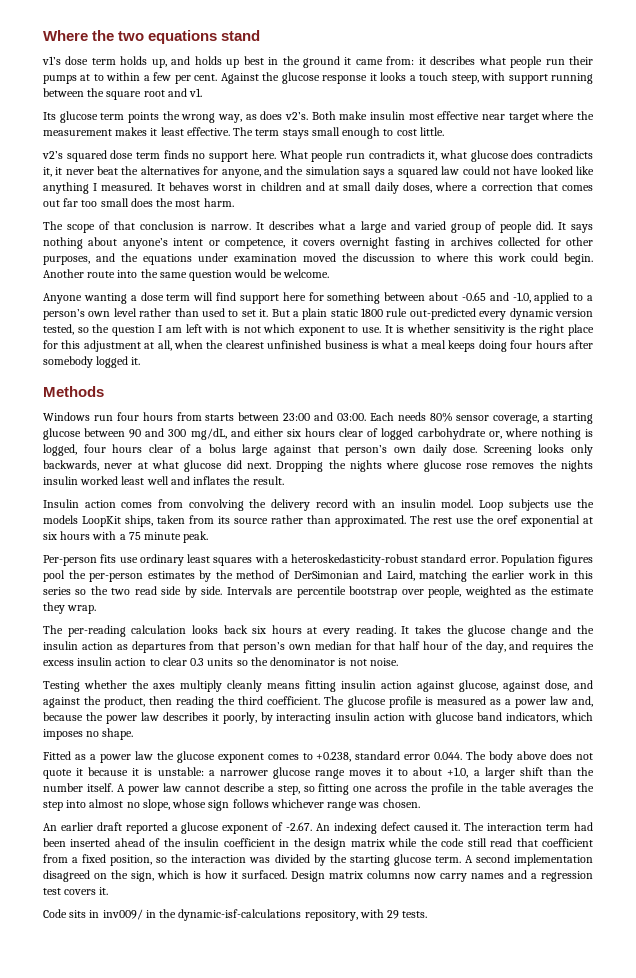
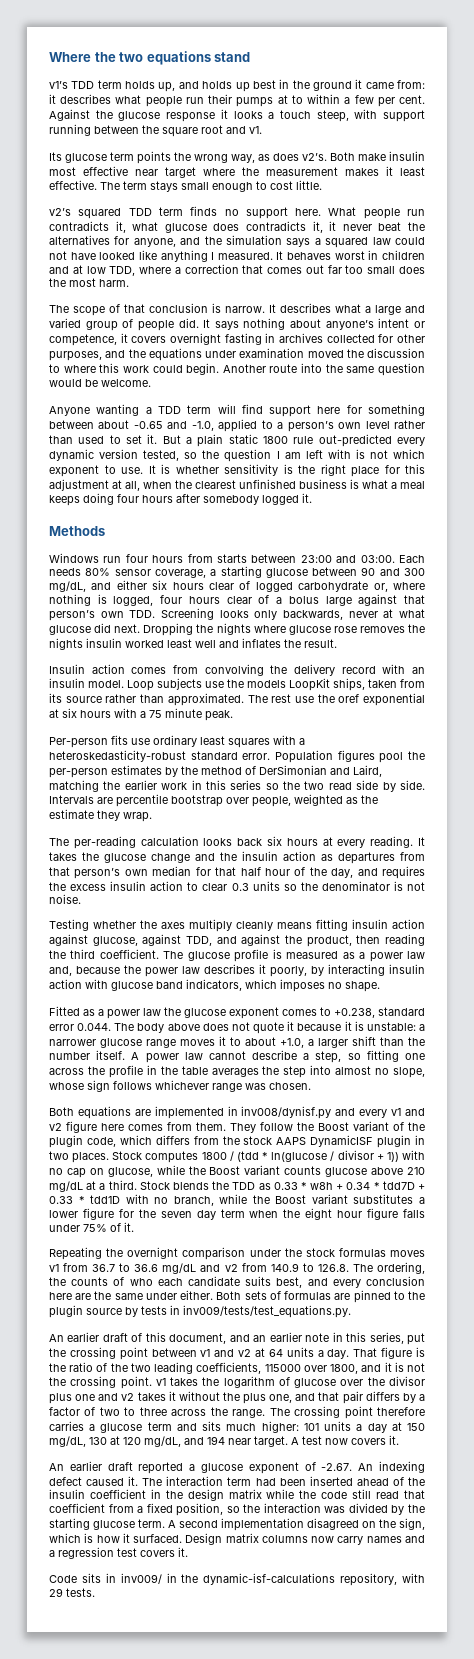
[65,56,89,65] dose -> [71,81,95,89] TDD
[110,150,134,159] dose -> [128,208,152,216] TDD
[343,182,432,194] small daily doses, -> [86,266,136,276] low TDD,
[140,292,164,301] dose -> [157,406,181,414] TDD
[422,444,478,456] daily dose. -> [129,610,156,618] TDD.
[545,680,569,691] dose, -> [185,936,212,946] TDD,
(420, 803) none -> [49,1106,426,1119] [49,1121,425,1133] [49,1135,425,1148] [49,1150,425,1163] [49,1165,426,1178] [49,1180,425,1192] [49,1194,426,1206] [49,1208,426,1220] [49,1222,134,1232] [49,1247,425,1260] [49,1262,425,1274] [49,1276,425,1288] [49,1290,425,1303] [49,1305,351,1318] [49,1332,425,1345] [49,1347,425,1360] [49,1362,425,1374] [49,1376,425,1389] [49,1391,425,1404] [49,1406,425,1419] [49,1421,425,1433] [49,1435,399,1447] // Both equations are implemented in inv008/dynisf.py and every v1 and v2 figure here comes from them. They follow the Boost variant of the plugin code, which differs from the stock AAPS DynamicISF plugin in two places. Stock computes 1800 / (tdd * ln(glucose / divisor + 1)) with no cap on glucose, while the Boost variant counts glucose above 210 mg/dL at a third. Stock blends the TDD as 0.33 * w8h + 0.34 * tdd7D + 0.33 * tdd1D with no branch, while the Boost variant substitutes a lower figure for the seven day term when the eight hour figure falls under 75% of it. // Repeating the overnight comparison under the stock formulas moves v1 from 36.7 to 36.6 mg/dL and v2 from 140.9 to 126.8. The ordering, the counts of who each candidate suits best, and every conclusion here are the same under either. Both sets of formulas are pinned to the plugin source by tests in inv009/tests/test_equations.py. // An earlier draft of this document, and an earlier note in this series, put the crossing point between v1 and v2 at 64 units a day. That figure is the ratio of the two leading coefficients, 115000 over 1800, and it is not the crossing point. v1 takes the logarithm of glucose over the divisor plus one and v2 takes it without the plus one, and that pair differs by a factor of two to three across the range. The crossing point therefore carries a glucose term and sits much higher: 101 units a day at 150 mg/dL, 130 at 120 mg/dL, and 194 near target. A test now covers it.

